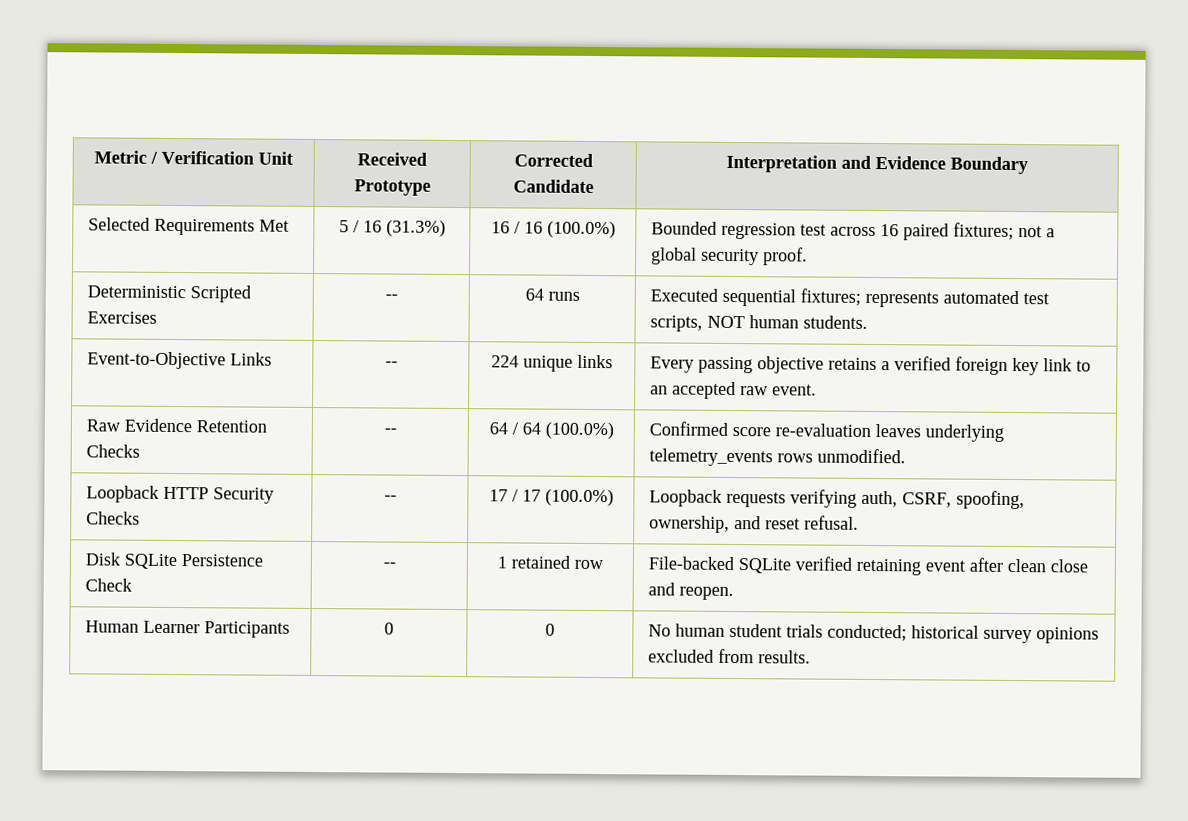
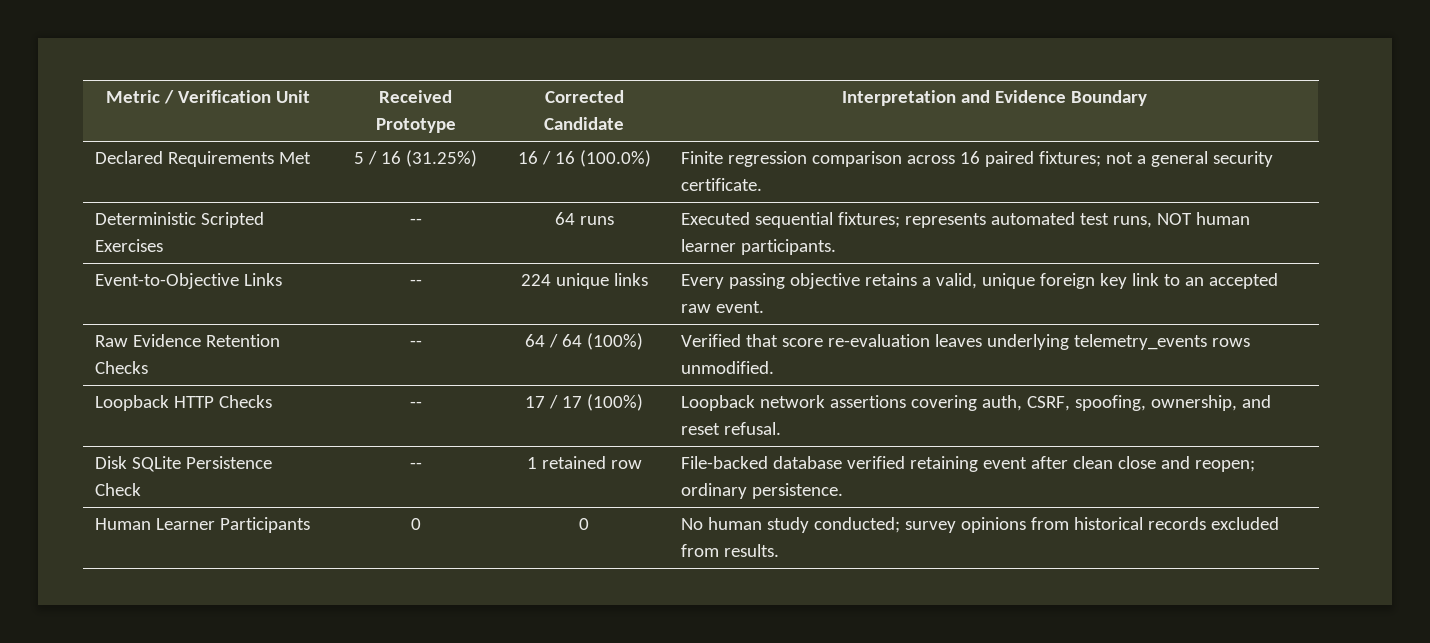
[87,217,150,231] Selected -> [94,151,163,164] Declared
[385,219,446,237] (31.3%) -> [405,150,477,167] (31.25%)
[650,221,826,240] Bounded regression test -> [680,151,902,167] Finite regression comparison
[650,247,808,266] global security proof. -> [1150,151,1273,167] [680,178,762,191] general security certificate.
[649,315,703,332] scripts, -> [1112,216,1152,228] runs,
[802,315,868,329] students. -> [680,239,836,255] learner participants.
[893,356,951,371] verified -> [935,273,1035,289] valid, unique
[544,421,614,440] [648,421,728,436] (100.0%) | Confirmed -> [586,333,643,350] [680,334,778,347] (100%) | Verified that
[212,487,274,504] Security -> (214, 402) none
[544,488,614,507] [648,489,857,508] (100.0%) | Loopback requests verifying -> [586,394,643,411] [680,395,977,411] (100%) | Loopback network assertions covering
[737,558,791,574] SQLite -> [772,456,842,469] database
[678,586,734,601] reopen. -> [1194,460,1255,472] [680,483,843,499] reopen; ordinary persistence.
[728,623,1099,644] student trials conducted; historical survey opinions -> [766,517,1206,533] study conducted; survey opinions from historical records

